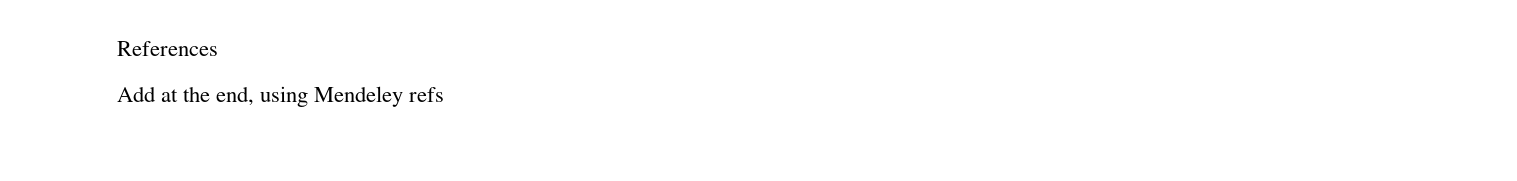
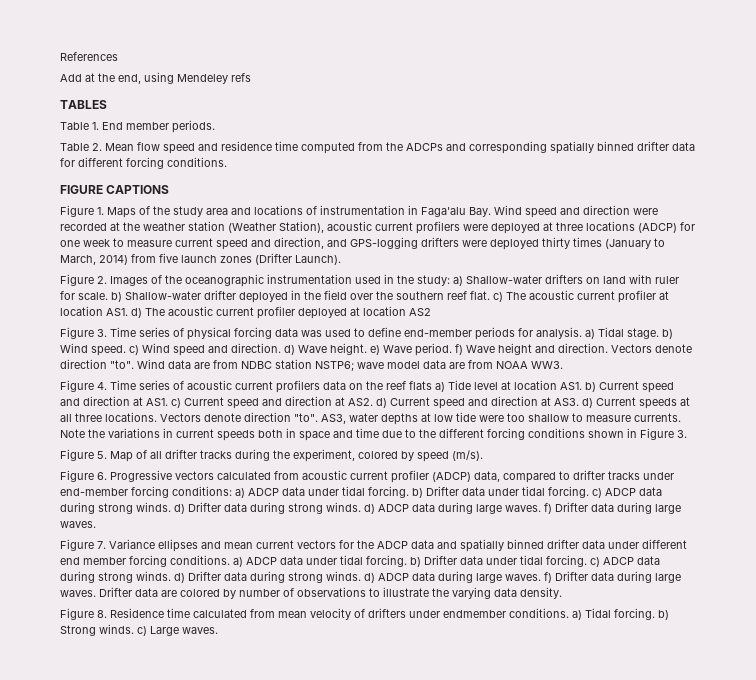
(445, 94) none -> [60,100,107,109] [60,120,215,133] [60,141,695,154] [60,157,227,169] [60,185,170,194] [60,205,658,218] [60,221,695,234] [60,237,665,250] [60,253,341,265] [60,274,679,287] [60,290,669,303] [60,306,431,319] [60,327,673,340] [60,343,692,356] [60,359,563,371] [60,380,674,393] [60,396,690,409] [60,412,681,425] [60,428,687,441] [60,449,483,462] [60,470,674,483] [60,486,662,498] [60,502,681,514] [60,521,96,528] [60,539,687,552] [60,555,660,567] [60,571,681,583] [60,587,562,599] [60,608,669,620] [60,624,218,636] // TABLES // Table 1. End member periods. // Table 2. Mean flow speed and residence time computed from the ADCPs and corresponding spatially binned drifter data for different forcing conditions. // FIGURE CAPTIONS // Figure 1. Maps of the study area and locations of instrumentation in Faga'alu Bay. Wind speed and direction were recorded at the weather station (Weather Station), acoustic current profilers were deployed at three locations (ADCP) for one week to measure current speed and direction, and GPS-logging drifters were deployed thirty times (January to March, 2014) from five launch zones (Drifter Launch). // Figure 2. Images of the oceanographic instrumentation used in the study: a) Shallow-water drifters on land with ruler for scale. b) Shallow-water drifter deployed in the field over the southern reef flat. c) The acoustic current profiler at location AS1. d) The acoustic current profiler deployed at location AS2 // Figure 3. Time series of physical forcing data was used to define end-member periods for analysis. a) Tidal stage. b) Wind speed. c) Wind speed and direction. d) Wave height. e) Wave period. f) Wave height and direction. Vectors denote direction "to". Wind data are from NDBC station NSTP6; wave model data are from NOAA WW3. // Figure 4. Time series of acoustic current profilers data on the reef flats a) Tide level at location AS1. b) Current speed and direction at AS1. c) Current speed and direction at AS2. d) Current speed and direction at AS3. d) Current speeds at all three locations. Vectors denote direction "to". AS3, water depths at low tide were too shallow to measure currents. Note the variations in current speeds both in space and time due to the different forcing conditions shown in Figure 3. // Figure 5. Map of all drifter tracks during the experiment, colored by speed (m/s). // Figure 6. Progressive vectors calculated from acoustic current profiler (ADCP) data, compared to drifter tracks under end-member forcing conditions: a) ADCP data under tidal forcing. b) Drifter data under tidal forcing. c) ADCP data during strong winds. d) Drifter data during strong winds. d) ADCP data during large waves. f) Drifter data during large waves. // Figure 7. Variance ellipses and mean current vectors for the ADCP data and spatially binned drifter data under different end member forcing conditions. a) ADCP data under tidal forcing. b) Drifter data under tidal forcing. c) ADCP data during strong winds. d) Drifter data during strong winds. d) ADCP data during large waves. f) Drifter data during large waves. Drifter data are colored by number of observations to illustrate the varying data density. // Figure 8. Residence time calculated from mean velocity of drifters under endmember conditions. a) Tidal forcing. b) Strong winds. c) Large waves.

